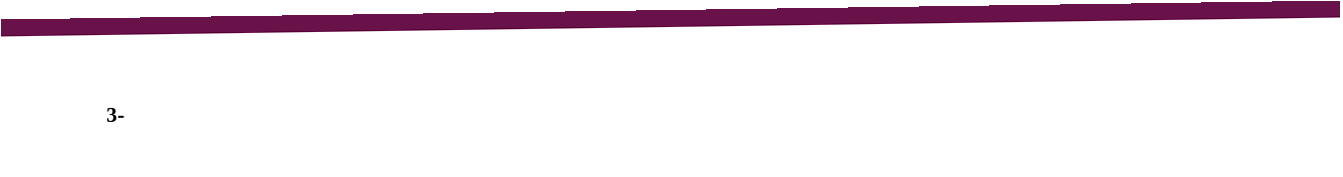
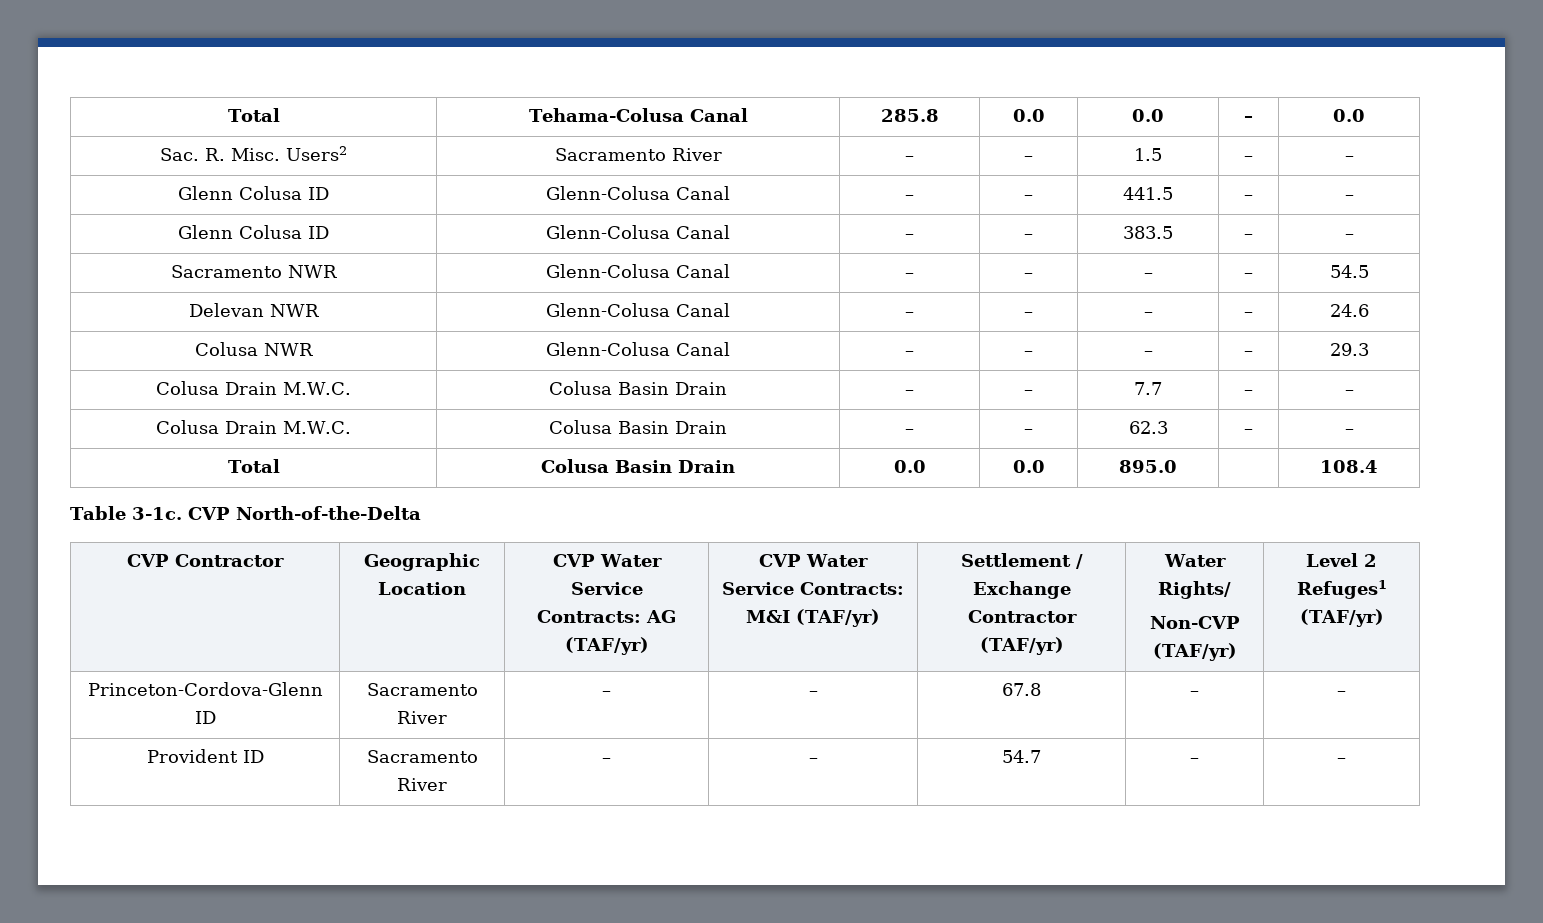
[106,107,125,122] 3- -> [227,108,280,122] [528,108,748,122] [880,109,939,122] [1012,109,1045,122] [1132,109,1164,122] [1244,116,1253,122] [1333,109,1365,122] [160,146,347,161] [554,148,722,161] [905,156,914,161] [1024,156,1033,161] [1134,148,1162,161] [1244,156,1253,161] [1344,156,1354,161] [178,186,329,200] [546,186,730,200] [905,195,914,200] [1024,195,1033,200] [1123,187,1173,200] [1244,195,1253,200] [1344,195,1354,200] [178,225,329,239] [546,225,730,239] [905,234,914,239] [1024,234,1033,239] [1123,226,1173,239] [1244,234,1253,239] [1344,234,1354,239] [170,265,337,278] [546,264,730,278] [905,273,914,278] [1024,273,1033,278] [1143,273,1153,278] [1244,273,1253,278] [1329,265,1369,278] [188,303,319,317] [546,303,730,317] [905,312,914,317] [1024,312,1033,317] [1143,312,1153,317] [1244,312,1253,317] [1329,304,1369,317] [194,342,313,356] [546,342,730,356] [905,351,914,356] [1024,351,1033,356] [1143,351,1153,356] [1244,351,1253,356] [1329,343,1369,356] [155,381,352,395] [549,381,727,395] [905,390,914,395] [1024,390,1033,395] [1134,382,1162,395] [1244,390,1253,395] [1344,390,1354,395] [155,420,352,434] [549,420,727,434] [905,429,914,434] [1024,429,1033,434] [1128,421,1168,434] [1244,429,1253,434] [1344,429,1354,434] [227,459,280,473] [541,459,735,473] [893,460,926,473] [1012,460,1045,473] [1119,460,1177,473] [1320,460,1378,473] [70,506,421,520] [127,554,284,567] [364,553,480,571] [378,582,466,595] [552,554,662,567] [570,582,643,595] [537,610,676,623] [564,637,649,655] [759,554,869,567] [722,582,904,595] [746,609,881,627] [960,553,1083,569] [972,581,1071,599] [967,610,1077,623] [979,637,1064,655] [1163,554,1226,567] [1158,581,1231,599] [1149,616,1240,629] [1152,643,1237,661] [1306,553,1377,567] [1296,580,1387,599] [1299,609,1384,627] [87,682,323,696] [194,711,216,724] [366,683,478,696] [397,711,447,724] [602,691,611,696] [808,691,818,696] [1002,683,1041,696] [1190,691,1199,696] [1337,691,1346,696] [146,749,264,763] [366,750,478,763] [397,778,447,791] [602,758,611,763] [808,758,818,763] [1002,750,1041,763] [1190,758,1199,763] [1337,758,1346,763] Total | Tehama-Colusa Canal | 285.8 | 0.0 | 0.0 | – | 0.0 // Sac. R. Misc. Users2 | Sacramento River | – | – | 1.5 | – | – // Glenn Colusa ID | Glenn-Colusa Canal | – | – | 441.5 | – | – // Glenn Colusa ID | Glenn-Colusa Canal | – | – | 383.5 | – | – // Sacramento NWR | Glenn-Colusa Canal | – | – | – | – | 54.5 // Delevan NWR | Glenn-Colusa Canal | – | – | – | – | 24.6 // Colusa NWR | Glenn-Colusa Canal | – | – | – | – | 29.3 // Colusa Drain M.W.C. | Colusa Basin Drain | – | – | 7.7 | – | – // Colusa Drain M.W.C. | Colusa Basin Drain | – | – | 62.3 | – | – // Total | Colusa Basin Drain | 0.0 | 0.0 | 895.0 | | 108.4 // Table 3-1c. CVP North-of-the-Delta // CVP Contractor | Geographic Location | CVP Water Service Contracts: AG (TAF/yr) | CVP Water Service Contracts: M&I (TAF/yr) | Settlement / Exchange Contractor (TAF/yr) | Water Rights/ // Non-CVP (TAF/yr) | Level 2 Refuges1 (TAF/yr) // Princeton-Cordova-Glenn ID | Sacramento River | – | – | 67.8 | – | – // Provident ID | Sacramento River | – | – | 54.7 | – | –

